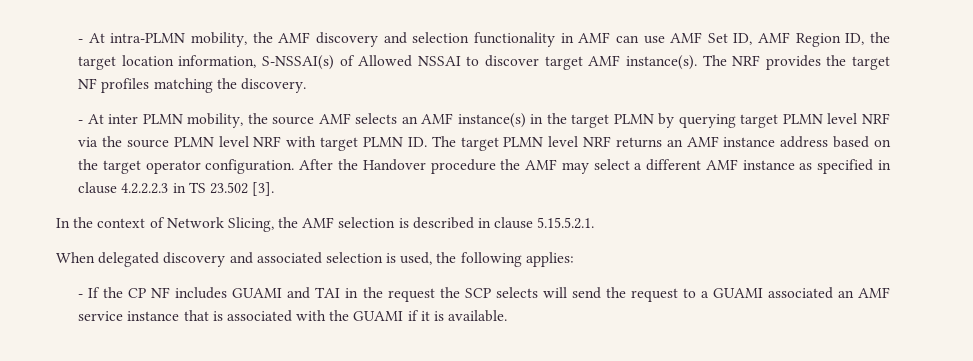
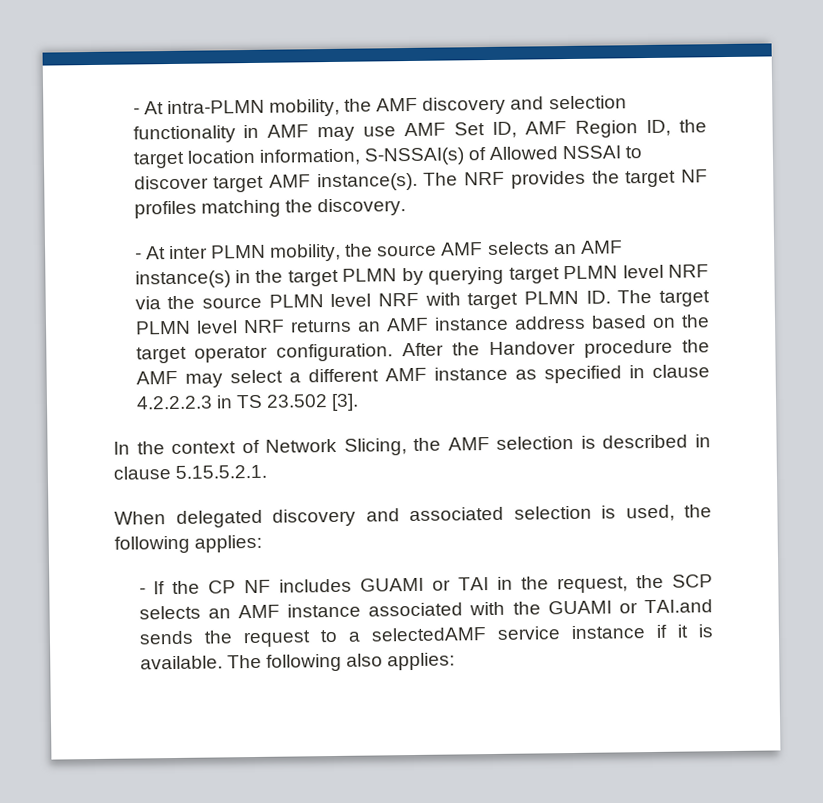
[615,35,639,43] can -> [317,126,356,142] may
[287,287,311,299] and -> [432,579,452,591] or
[387,288,435,302] request -> [557,576,629,594] request,
[542,287,890,302] [78,310,508,322] will send the request to a GUAMI associated an AMF service instance that is associated with the GUAMI if it is available. -> [207,599,713,619] [138,624,713,648] [139,652,456,672] an AMF instance associated with the GUAMI or TAI.and sends the request to a selectedAMF service instance if it is available. The following also applies:

